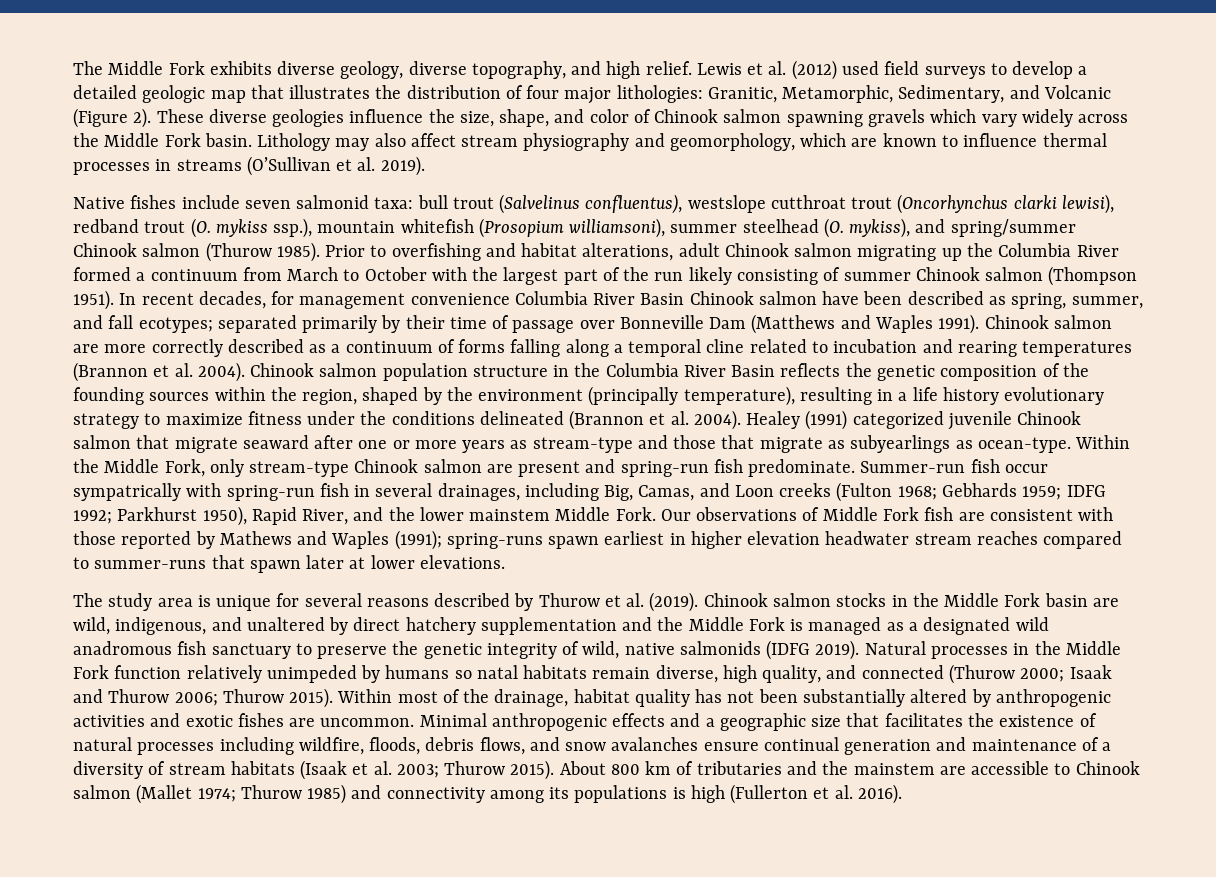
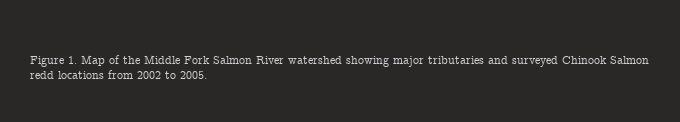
[73,60,1088,80] [73,85,1111,104] [73,108,1129,128] [73,133,1107,151] [73,156,425,176] [73,194,1114,214] [73,218,1076,238] [73,242,1119,262] [73,266,1138,286] [73,290,1143,310] [73,314,1112,334] [73,339,1133,357] [73,362,1089,382] [73,386,1105,406] [73,410,1082,430] [73,435,1131,453] [73,459,1048,477] [73,482,1106,502] [73,506,1114,526] [73,530,1123,550] [73,555,505,573] [73,592,1119,612] [73,617,1049,635] [73,640,1121,660] [73,664,1112,684] [73,688,1111,708] [73,713,1097,731] [73,737,1112,755] [73,760,1140,780] [73,784,902,804] The Middle Fork exhibits diverse geology, diverse topography, and high relief. Lewis et al. (2012) used field surveys to develop a detailed geologic map that illustrates the distribution of four major lithologies: Granitic, Metamorphic, Sedimentary, and Volcanic (Figure 2). These diverse geologies influence the size, shape, and color of Chinook salmon spawning gravels which vary widely across the Middle Fork basin. Lithology may also affect stream physiography and geomorphology, which are known to influence thermal processes in streams (O’Sullivan et al. 2019). // Native fishes include seven salmonid taxa: bull trout (Salvelinus confluentus), westslope cutthroat trout (Oncorhynchus clarki lewisi), redband trout (O. mykiss ssp.), mountain whitefish (Prosopium williamsoni), summer steelhead (O. mykiss), and spring/summer Chinook salmon (Thurow 1985). Prior to overfishing and habitat alterations, adult Chinook salmon migrating up the Columbia River formed a continuum from March to October with the largest part of the run likely consisting of summer Chinook salmon (Thompson 1951). In recent decades, for management convenience Columbia River Basin Chinook salmon have been described as spring, summer, and fall ecotypes; separated primarily by their time of passage over Bonneville Dam (Matthews and Waples 1991). Chinook salmon are more correctly described as a continuum of forms falling along a temporal cline related to incubation and rearing temperatures (Brannon et al. 2004). Chinook salmon population structure in the Columbia River Basin reflects the genetic composition of the founding sources within the region, shaped by the environment (principally temperature), resulting in a life history evolutionary strategy to maximize fitness under the conditions delineated (Brannon et al. 2004). Healey (1991) categorized juvenile Chinook salmon that migrate seaward after one or more years as stream-type and those that migrate as subyearlings as ocean-type. Within the Middle Fork, only stream-type Chinook salmon are present and spring-run fish predominate. Summer-run fish occur sympatrically with spring-run fish in several drainages, including Big, Camas, and Loon creeks (Fulton 1968; Gebhards 1959; IDFG 1992; Parkhurst 1950), Rapid River, and the lower mainstem Middle Fork. Our observations of Middle Fork fish are consistent with those reported by Mathews and Waples (1991); spring-runs spawn earliest in higher elevation headwater stream reaches compared to summer-runs that spawn later at lower elevations. // The study area is unique for several reasons described by Thurow et al. (2019). Chinook salmon stocks in the Middle Fork basin are wild, indigenous, and unaltered by direct hatchery supplementation and the Middle Fork is managed as a designated wild anadromous fish sanctuary to preserve the genetic integrity of wild, native salmonids (IDFG 2019). Natural processes in the Middle Fork function relatively unimpeded by humans so natal habitats remain diverse, high quality, and connected (Thurow 2000; Isaak and Thurow 2006; Thurow 2015). Within most of the drainage, habitat quality has not been substantially altered by anthropogenic activities and exotic fishes are uncommon. Minimal anthropogenic effects and a geographic size that facilitates the existence of natural processes including wildfire, floods, debris flows, and snow avalanches ensure continual generation and maintenance of a diversity of stream habitats (Isaak et al. 2003; Thurow 2015). About 800 km of tributaries and the mainstem are accessible to Chinook salmon (Mallet 1974; Thurow 1985) and connectivity among its populations is high (Fullerton et al. 2016). -> [30,55,649,67] [30,70,207,79] Figure 1. Map of the Middle Fork Salmon River watershed showing major tributaries and surveyed Chinook Salmon redd locations from 2002 to 2005.

